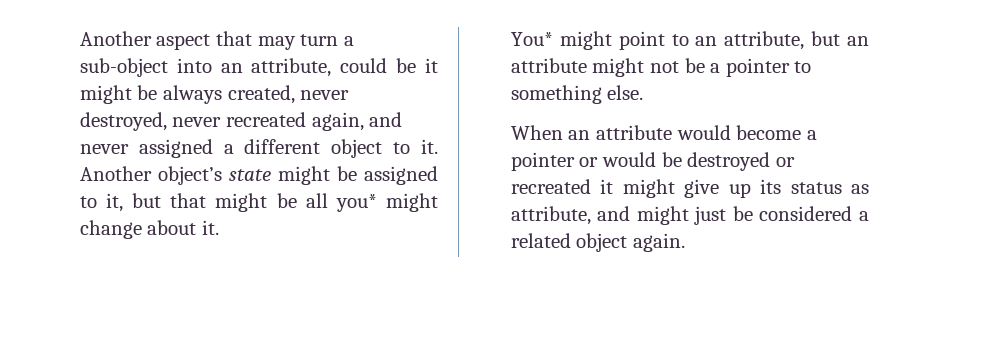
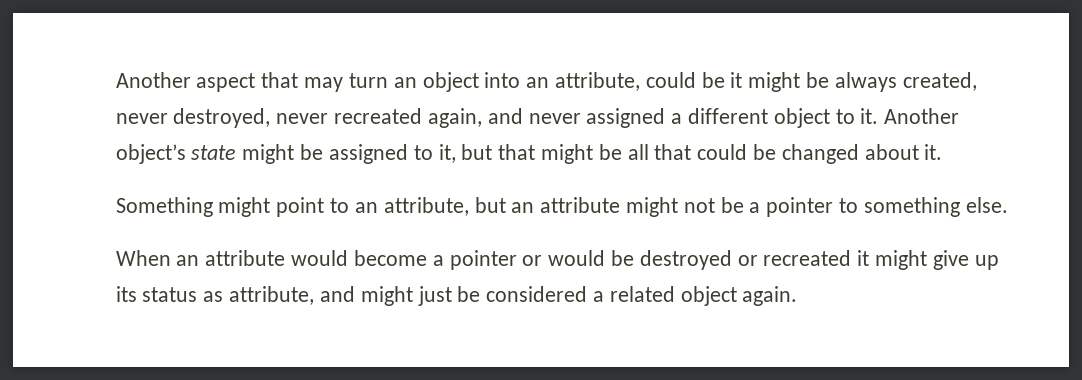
[343,36,354,46] [79,58,168,77] a sub-object -> [393,72,479,92] an object
[335,193,438,212] [79,220,142,239] you* might change -> [654,144,859,164] that could be changed
[510,32,553,46] You* -> [115,197,213,217] Something

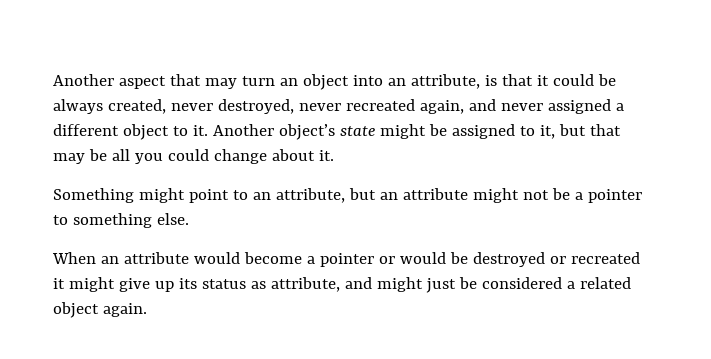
[645,72,801,92] could be it might -> [485,74,595,86] is that it could
[540,144,593,164] might -> [53,153,86,164] may
[654,144,859,164] that could be changed -> [135,149,268,164] you could change

